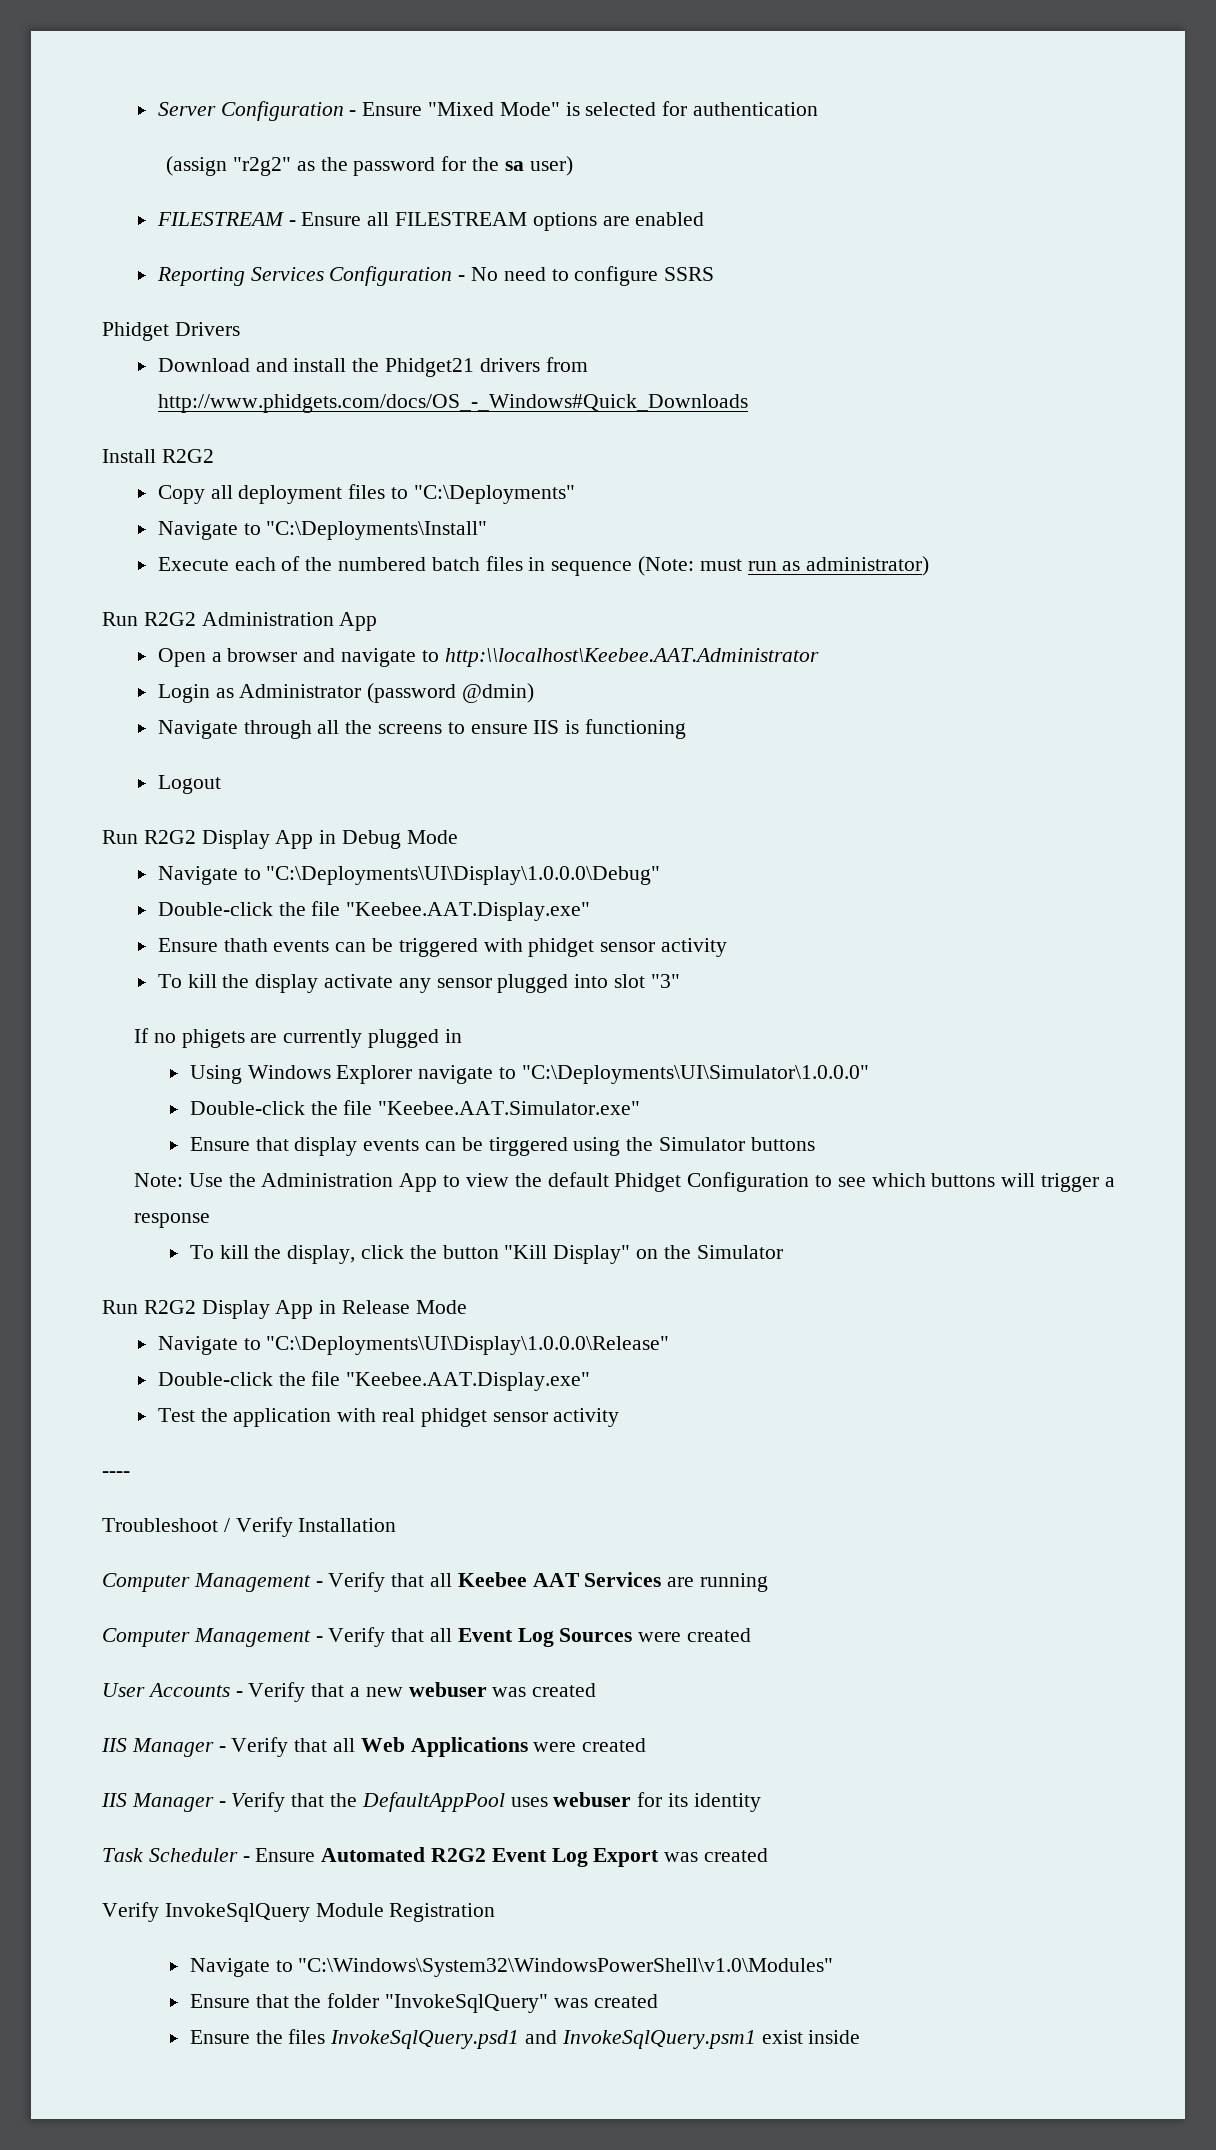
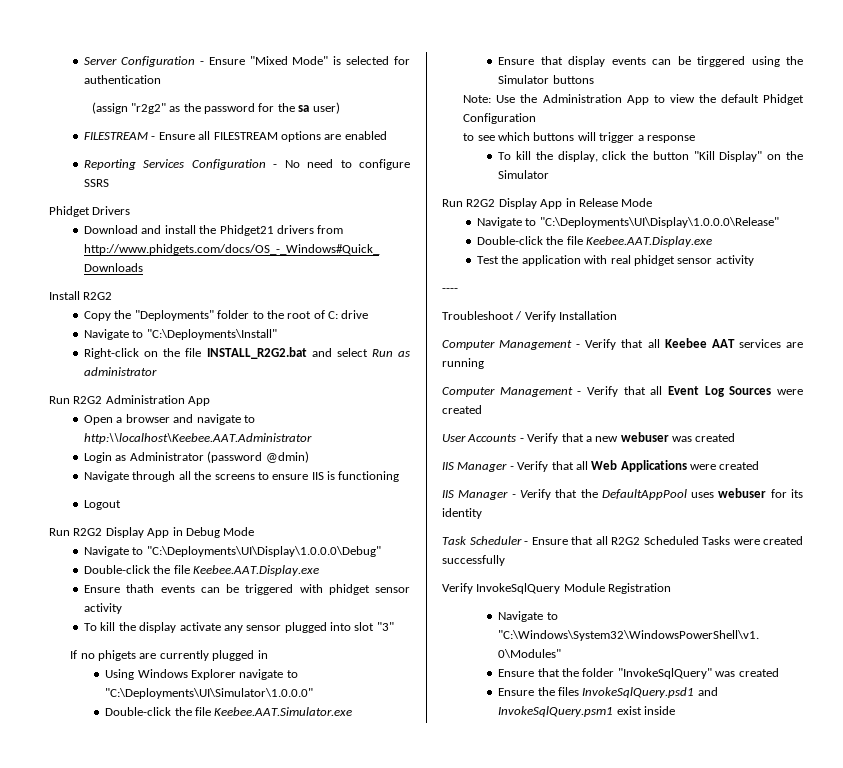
[210,484,575,504] [157,521,488,540] [157,556,930,576] all deployment files to "C:\Deployments" // Navigate to "C:\Deployments\Install" // Execute each of the numbered batch files in sequence (Note: must run as administrator) -> [114,310,369,321] [84,329,277,340] [84,347,410,359] [84,367,158,376] the "Deployments" folder to the root of C: drive // Navigate to "C:\Deployments\Install" // Right-click on the file INSTALL_R2G2.bat and select Run as administrator
[346,902,591,921] "Keebee.AAT.Display.exe" -> [193,565,320,576] Keebee.AAT.Display.exe
[378,1101,641,1115] "Keebee.AAT.Simulator.exe" -> [214,707,353,716] Keebee.AAT.Simulator.exe
(810, 1182) none -> (537, 118) //
[346,1372,591,1391] "Keebee.AAT.Display.exe" -> [586,236,713,247] Keebee.AAT.Display.exe
[584,1572,662,1587] Services -> [738,339,781,348] services
[321,1847,769,1867] Automated R2G2 Event Log Export was created -> [571,536,803,545] [442,555,505,566] that all R2G2 Scheduled Tasks were created successfully

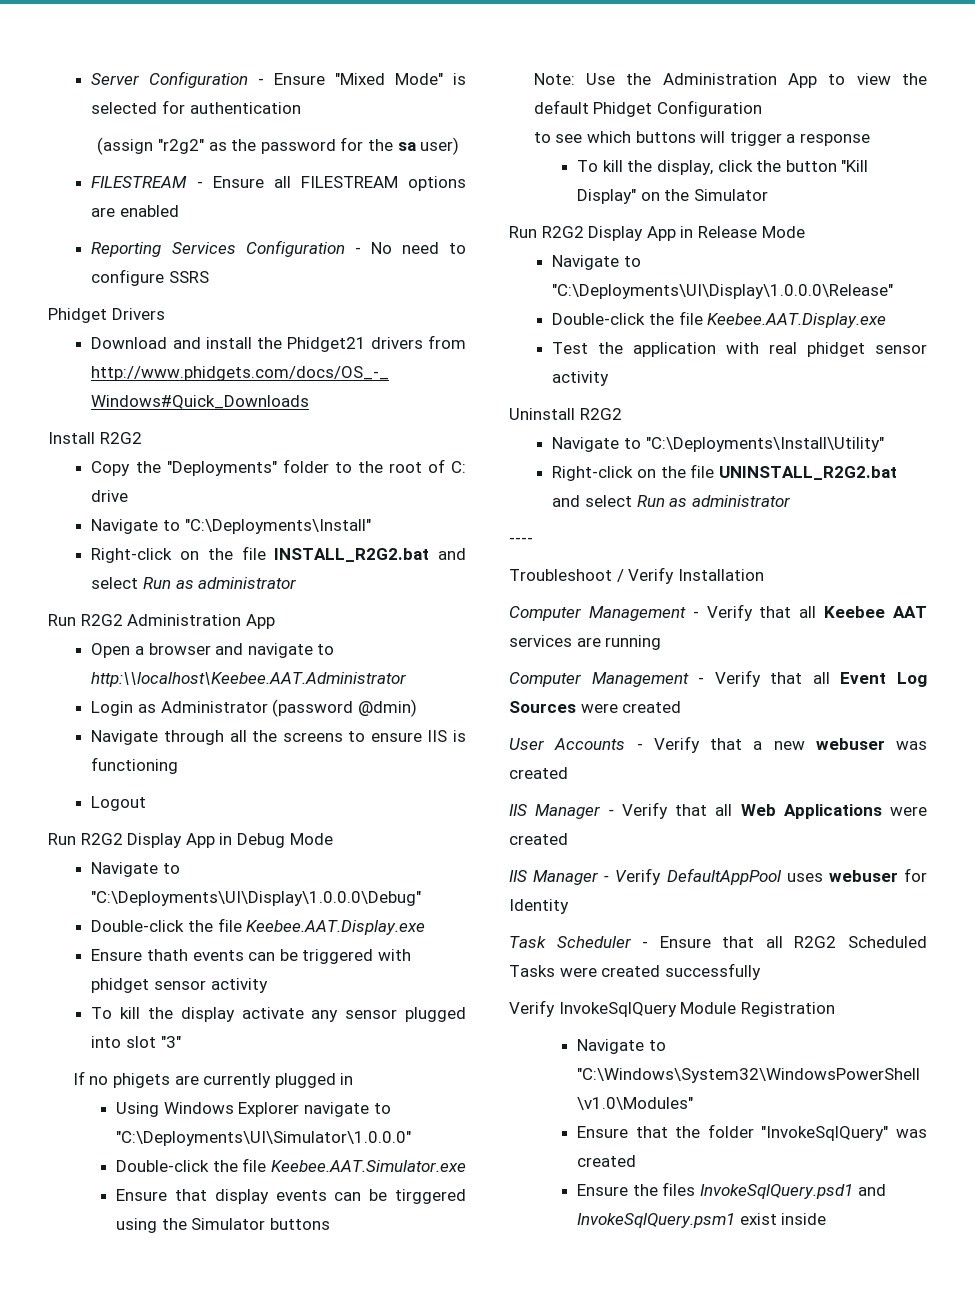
(754, 260) none -> [509,408,622,420] [552,437,884,452] [552,464,897,481] [552,495,790,507] // Uninstall R2G2 // Navigate to "C:\Deployments\Install\Utility" // Right-click on the file UNINSTALL_R2G2.bat and select Run as administrator
[555,489,598,498] that the -> (662, 876) none
[791,489,803,498] [442,508,482,519] its identity -> [509,899,569,914] Identity

